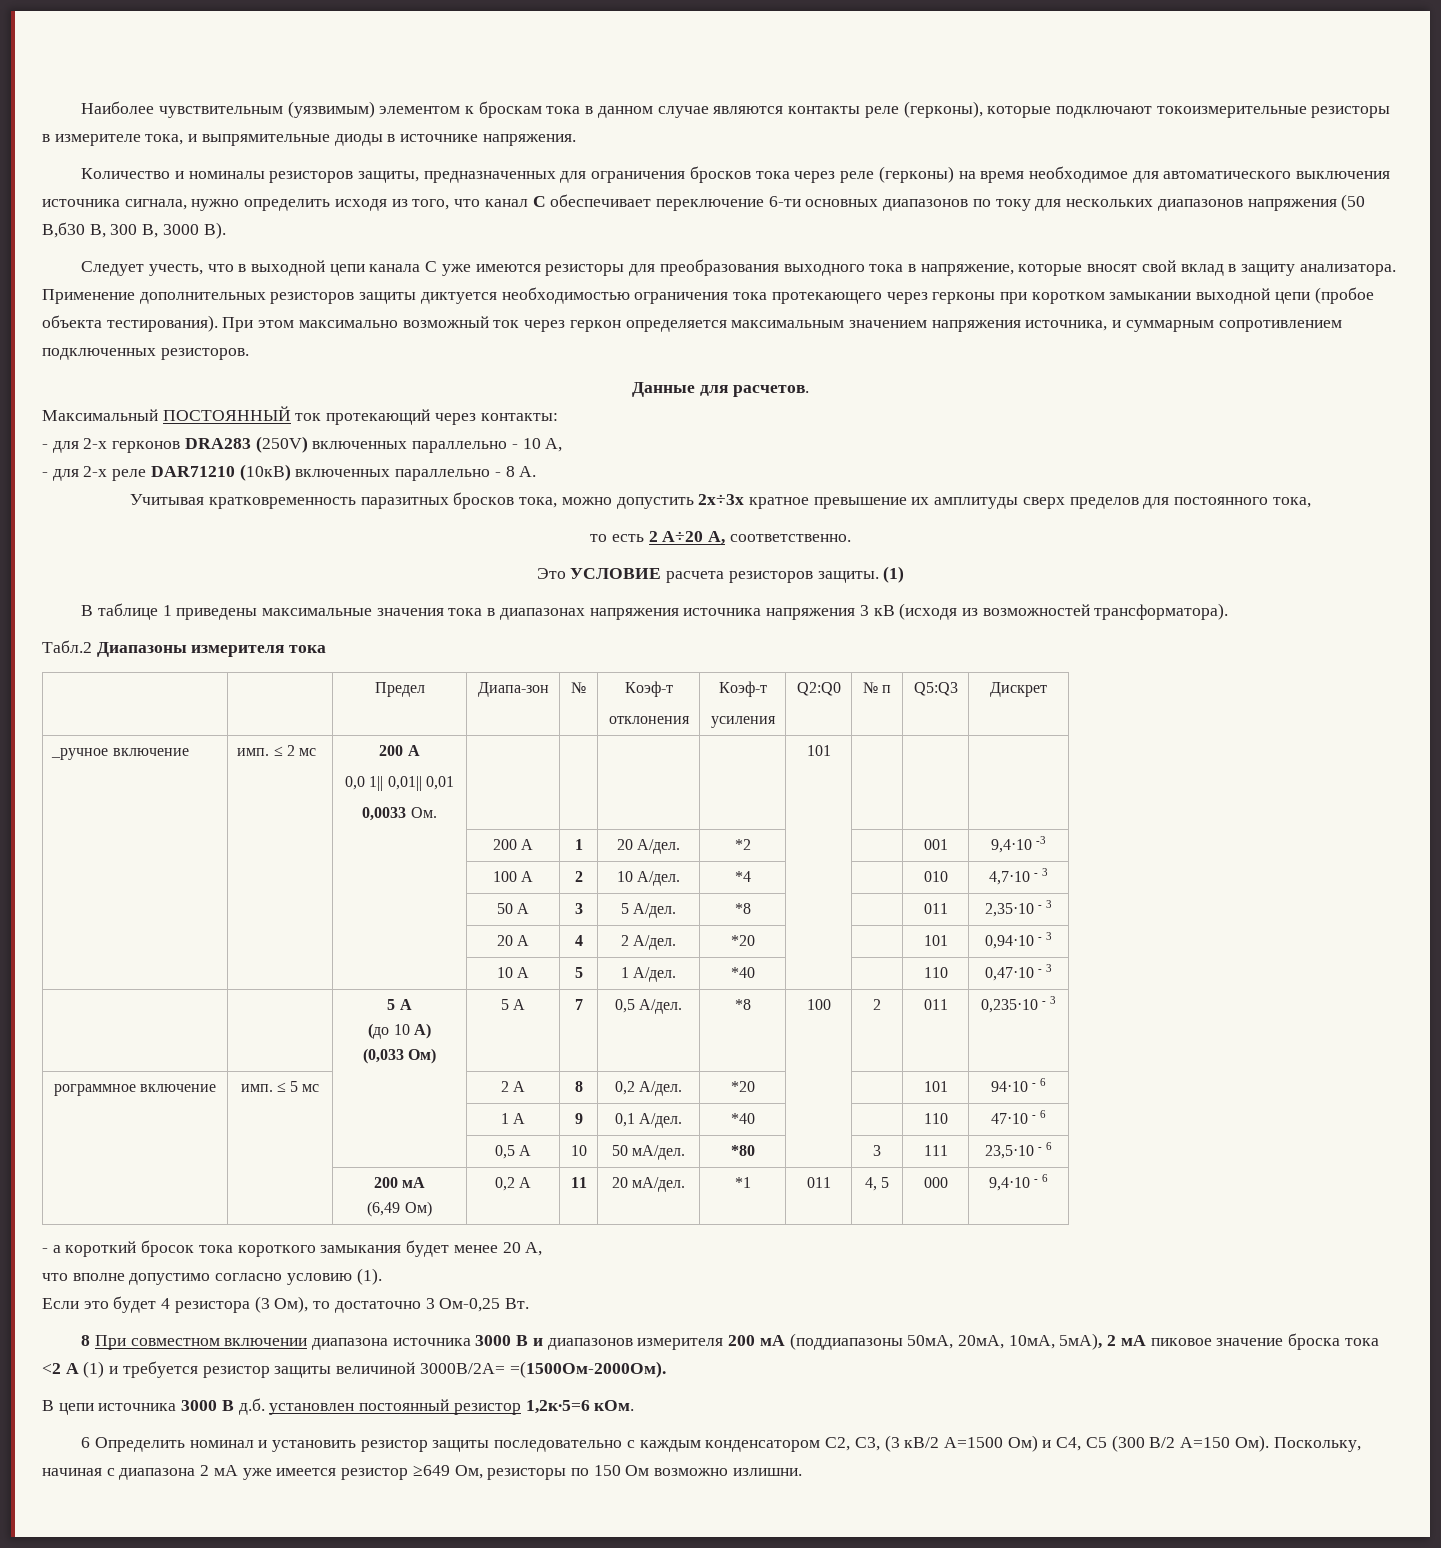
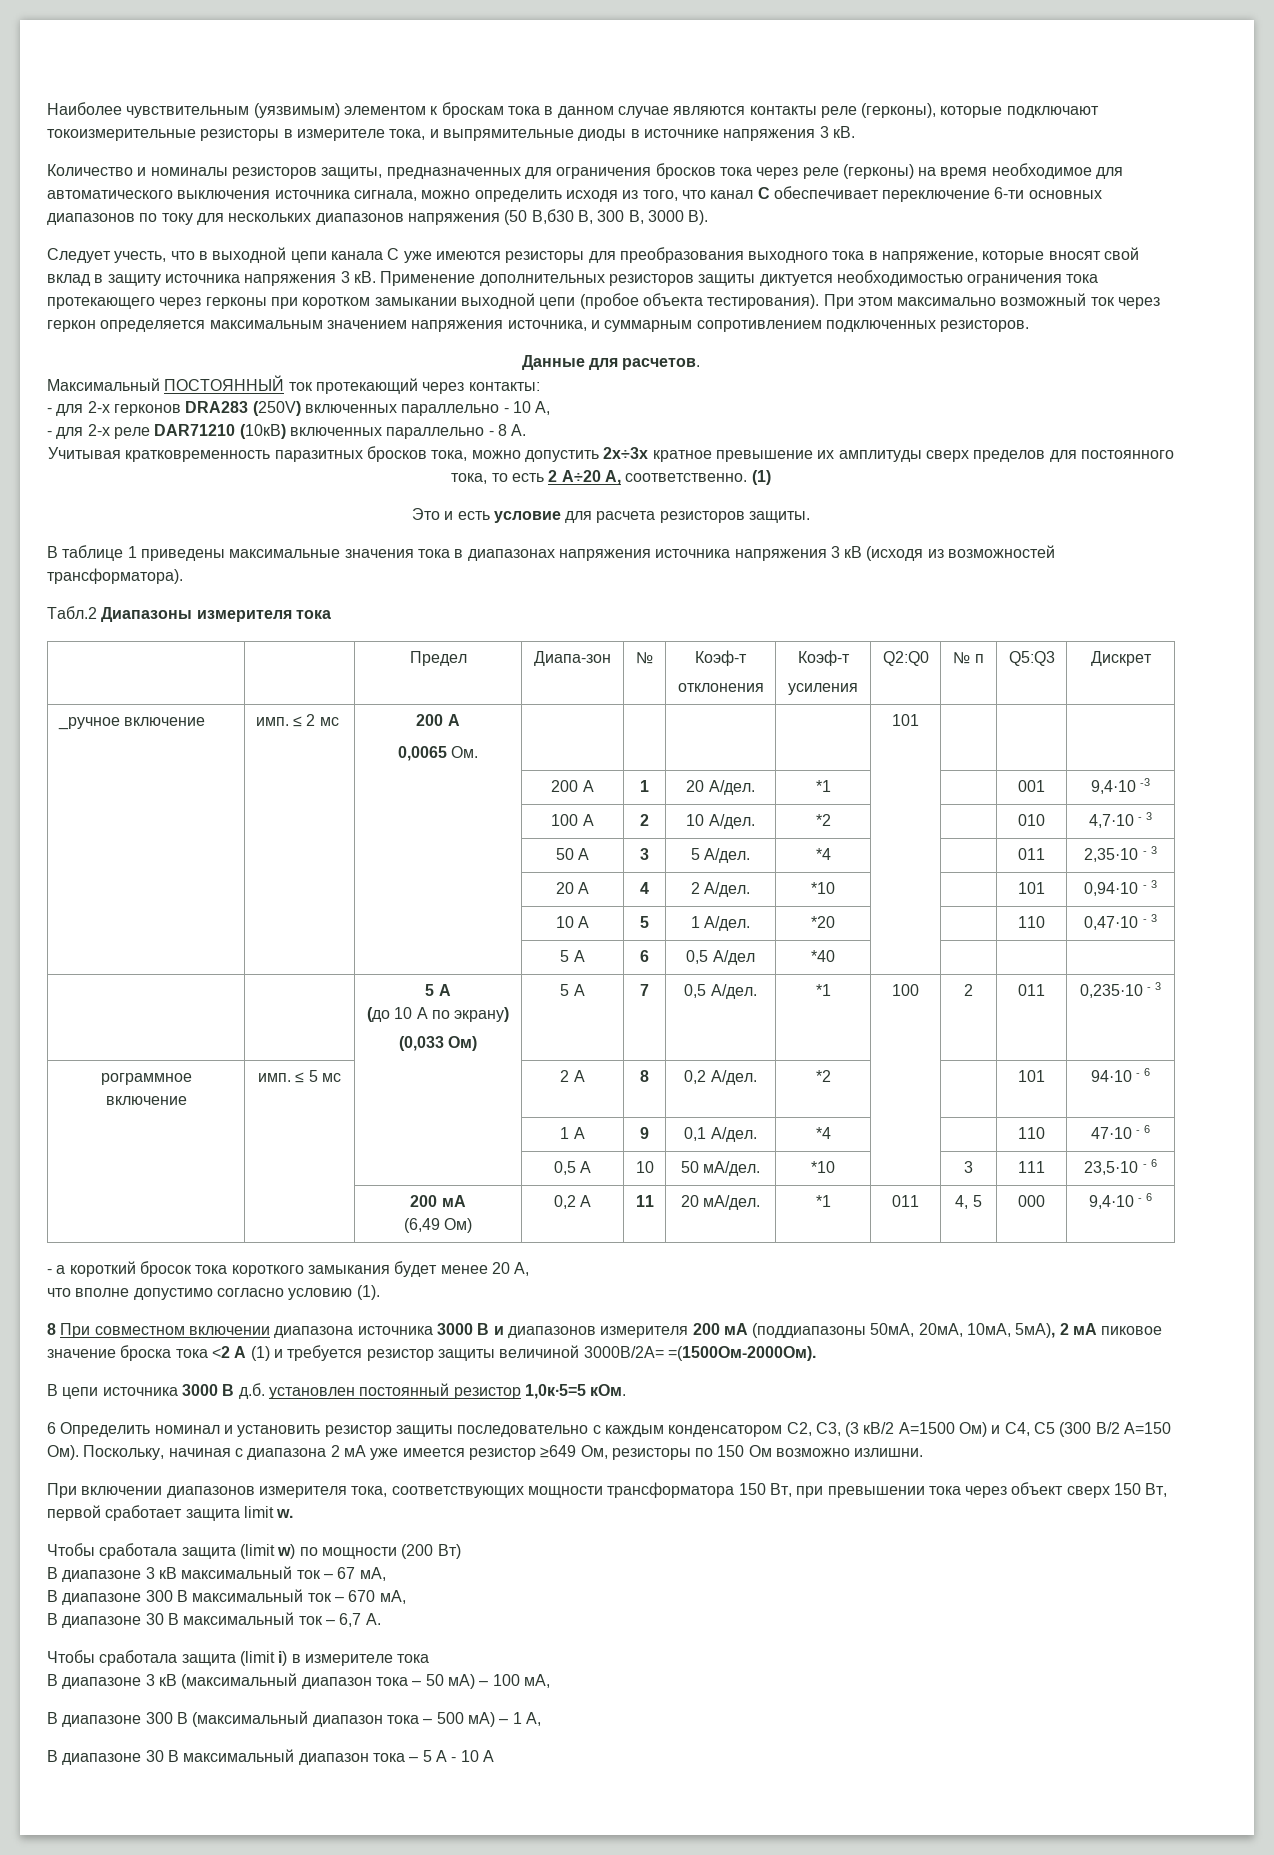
[482,134,576,146] напряжения. -> [723,126,855,141] напряжения 3 кВ.
[191,199,240,211] нужно -> [421,190,471,199] можно
[1299,264,1396,276] анализатора. -> [164,271,376,286] источника напряжения 3 кВ.
(1311, 502) // -> (488, 478) none
(851, 538) none -> [751,470,771,485] (1)
[570,568,662,579] УСЛОВИЕ -> [444,511,593,523] и есть условие для
[883,566,905,583] (1) -> (811, 517) none
[345,776,454,791] [362,807,407,821] 0,0 1|| 0,01|| 0,01 // 0,0033 -> [397,746,447,761] 0,0065
[734,839,751,850] *2 -> [815,780,831,792] *1
[734,871,751,882] *4 -> [815,814,831,826] *2
[734,903,751,914] *8 -> [815,848,831,860] *4
[730,935,755,946] *20 -> [811,882,835,894] *10
[730,967,755,978] *40 -> [811,916,835,928] *20
(1053, 968) none -> [560,950,585,962] [640,950,649,962] [686,950,755,965] [811,950,835,962] // | | | 5 А | 6 | 0,5 А/дел | *40 | | | |
[413,1023,431,1039] А) -> [416,1007,510,1022] А по экрану)
[734,999,751,1010] *8 -> [815,984,831,996] *1
[730,1081,755,1092] *20 -> [815,1070,831,1082] *2
[730,1113,755,1124] *40 -> [815,1127,831,1139] *4
[730,1145,755,1156] *80 -> [811,1161,835,1173] *10
[42,1296,529,1313] // Если это будет 4 резистора (3 Ом), то достаточно 3 Ом-0,25 Вт. -> (380, 1292) none
[525,1400,590,1414] 1,2к∙5=6 -> [524,1384,586,1399] 1,0к∙5=5
(802, 1472) none -> [47,1482,1168,1498] [47,1505,294,1521] [47,1543,461,1559] [47,1566,386,1582] [47,1589,406,1605] [47,1612,381,1628] [47,1650,430,1666] [47,1673,550,1689] [47,1711,541,1727] [47,1749,494,1765] // При включении диапазонов измерителя тока, соответствующих мощности трансформатора 150 Вт, при превышении тока через объект сверх 150 Вт, первой сработает защита limit w. // Чтобы сработала защита (limit w) по мощности (200 Вт) // В диапазоне 3 кВ максимальный ток – 67 мА, // В диапазоне 300 В максимальный ток – 670 мА, // В диапазоне 30 В максимальный ток – 6,7 А. // Чтобы сработала защита (limit i) в измерителе тока // В диапазоне 3 кВ (максимальный диапазон тока – 50 мА) – 100 мА, // В диапазоне 300 В (максимальный диапазон тока – 500 мА) – 1 А, // В диапазоне 30 В максимальный диапазон тока – 5 А - 10 А

